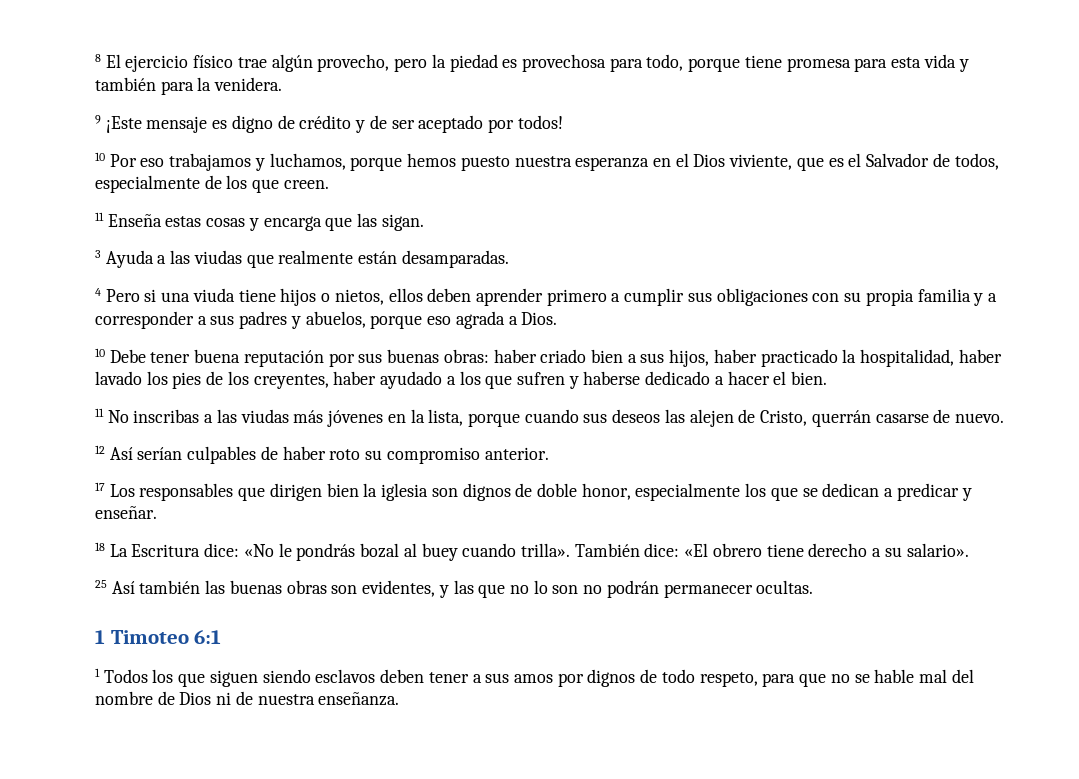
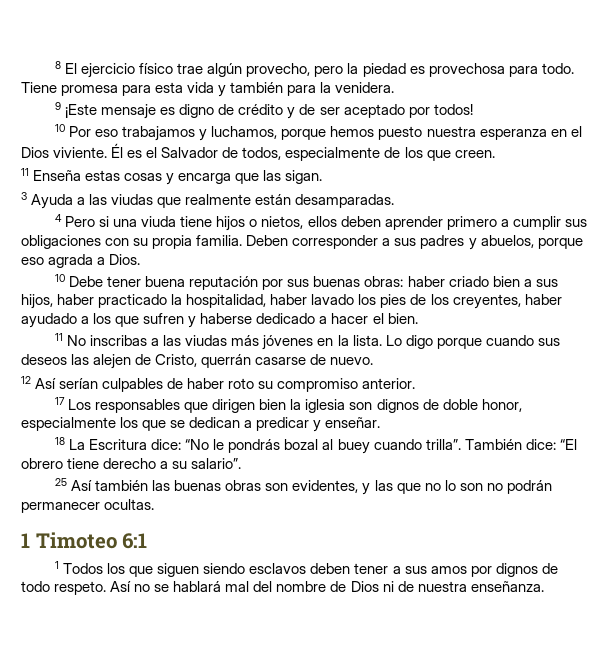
[646,54,782,72] todo, porque tiene -> [541,63,574,74] [21,82,57,93] todo. Tiene
[729,154,824,171] viviente, que -> [53,143,124,158] viviente. Él
[917,288,997,306] familia y a -> [196,235,289,246] familia. Deben
[428,409,464,426] lista, -> [352,335,433,349] lista. Lo digo
[243,544,274,557] «No -> [185,439,210,450] “No
[520,543,570,557] trilla». -> [425,439,461,450] trilla”.
[684,543,709,557] «El -> [559,439,577,450] “El
[906,543,969,557] salario». -> [191,458,242,469] salario”.
[699,672,827,687] respeto, para que -> [54,581,132,595] respeto. Así
[874,669,915,683] hable -> [173,581,222,592] hablará

